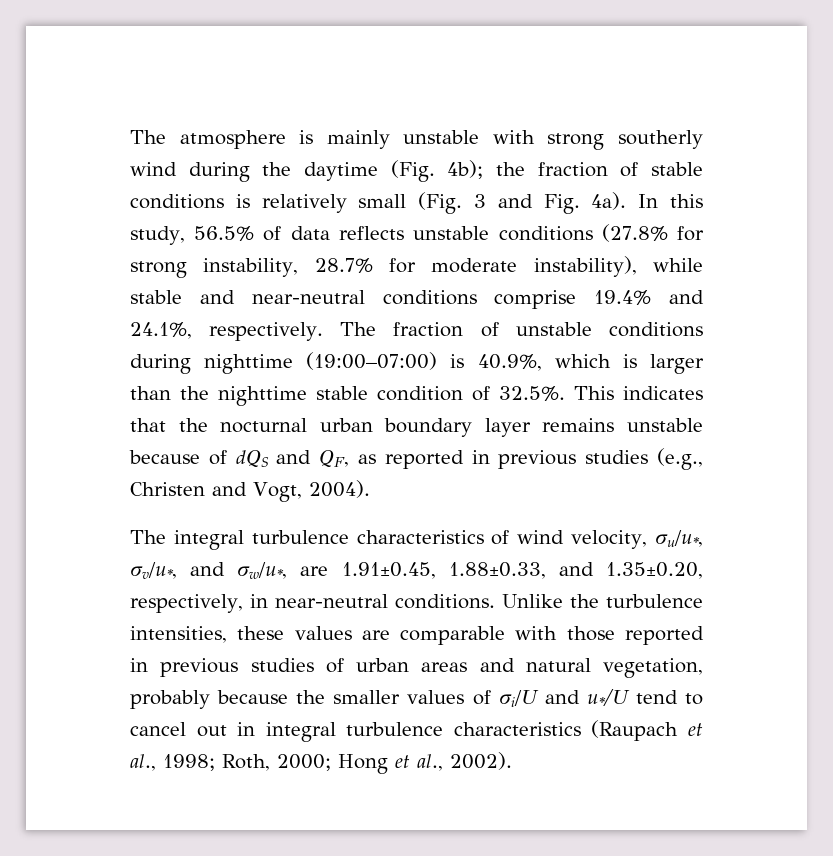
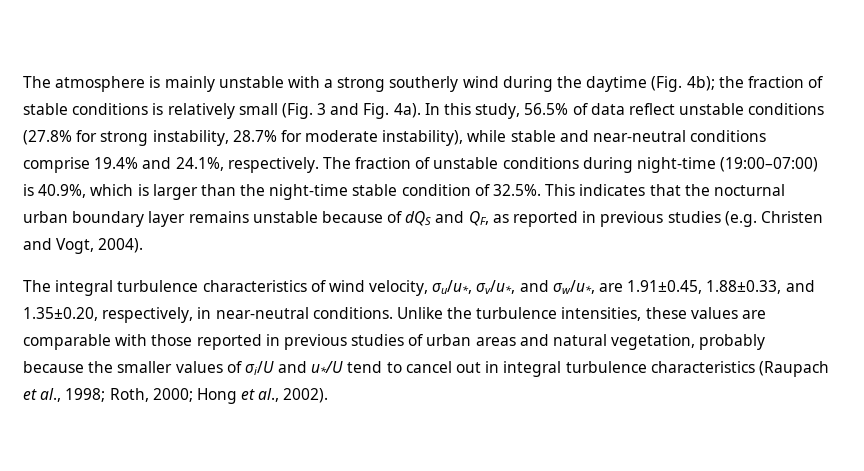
(535, 137) none -> [324,79,334,88] a
[338,226,404,240] reflects -> [628,103,675,115] reflect
[204,354,294,374] nighttime -> [637,157,717,173] night-time
[218,386,307,406] nighttime -> [269,184,349,200] night-time
[657,448,703,470] (e.g., -> [724,211,757,227] (e.g.

